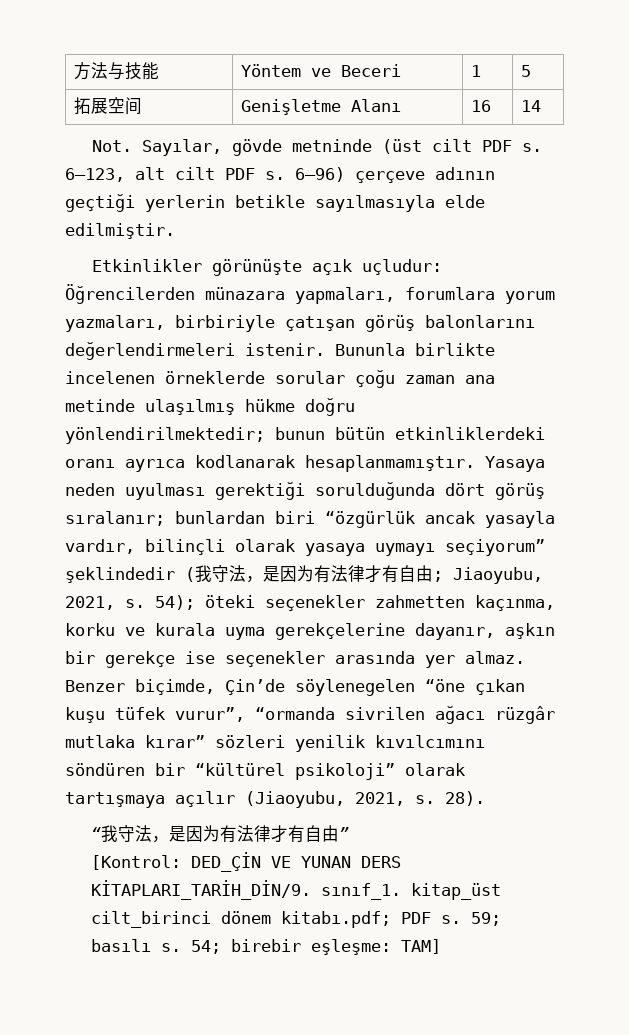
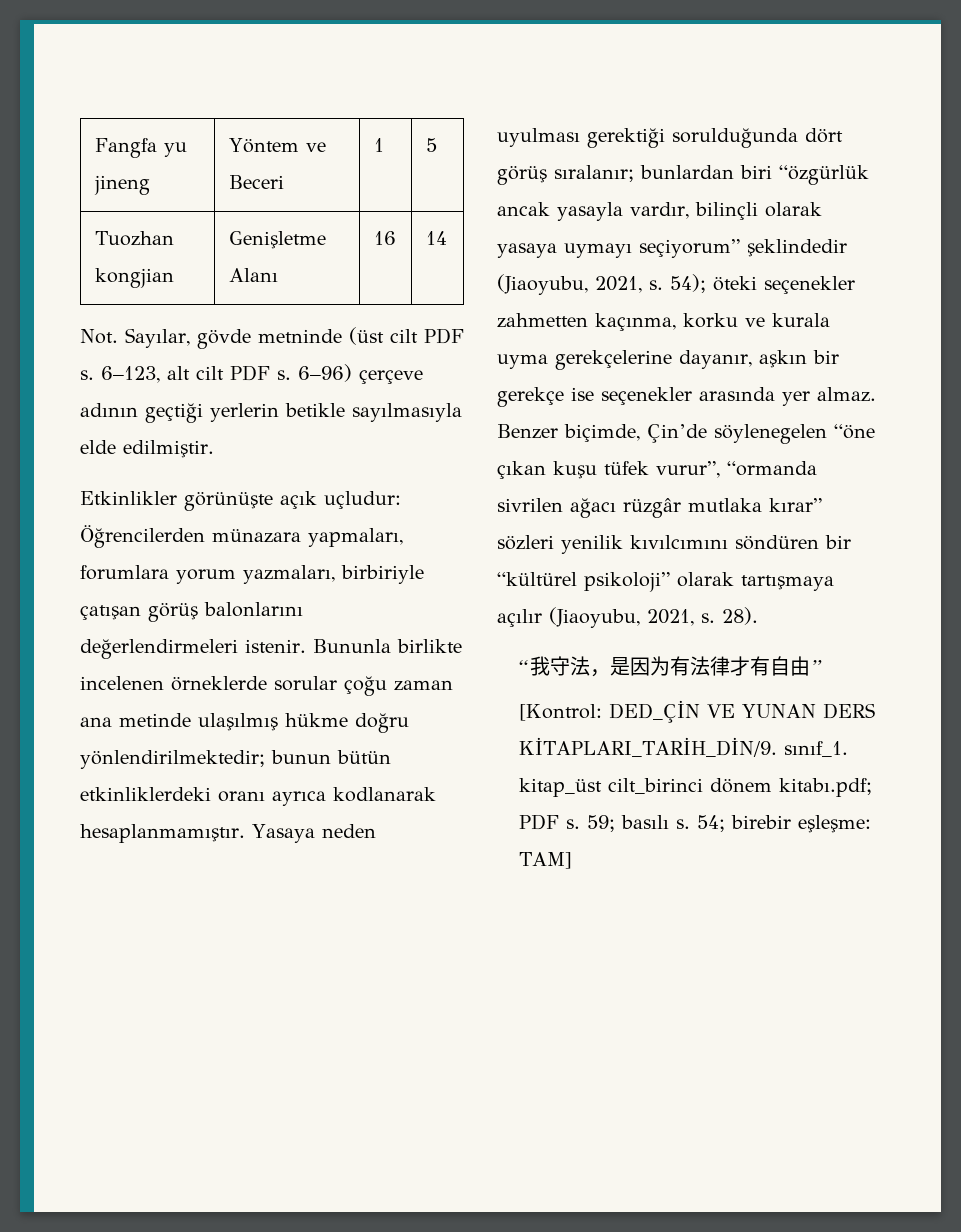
[73,62,159,80] 方法与技能 -> [94,138,187,158] [93,175,150,195] Fangfa yu jineng
[73,97,142,115] 拓展空间 -> [94,231,174,246] [94,268,174,288] Tuozhan kongjian
[185,565,543,584] (我守法，是因为有法律才有自由; Jiaoyubu, -> [497,274,588,295] (Jiaoyubu,

